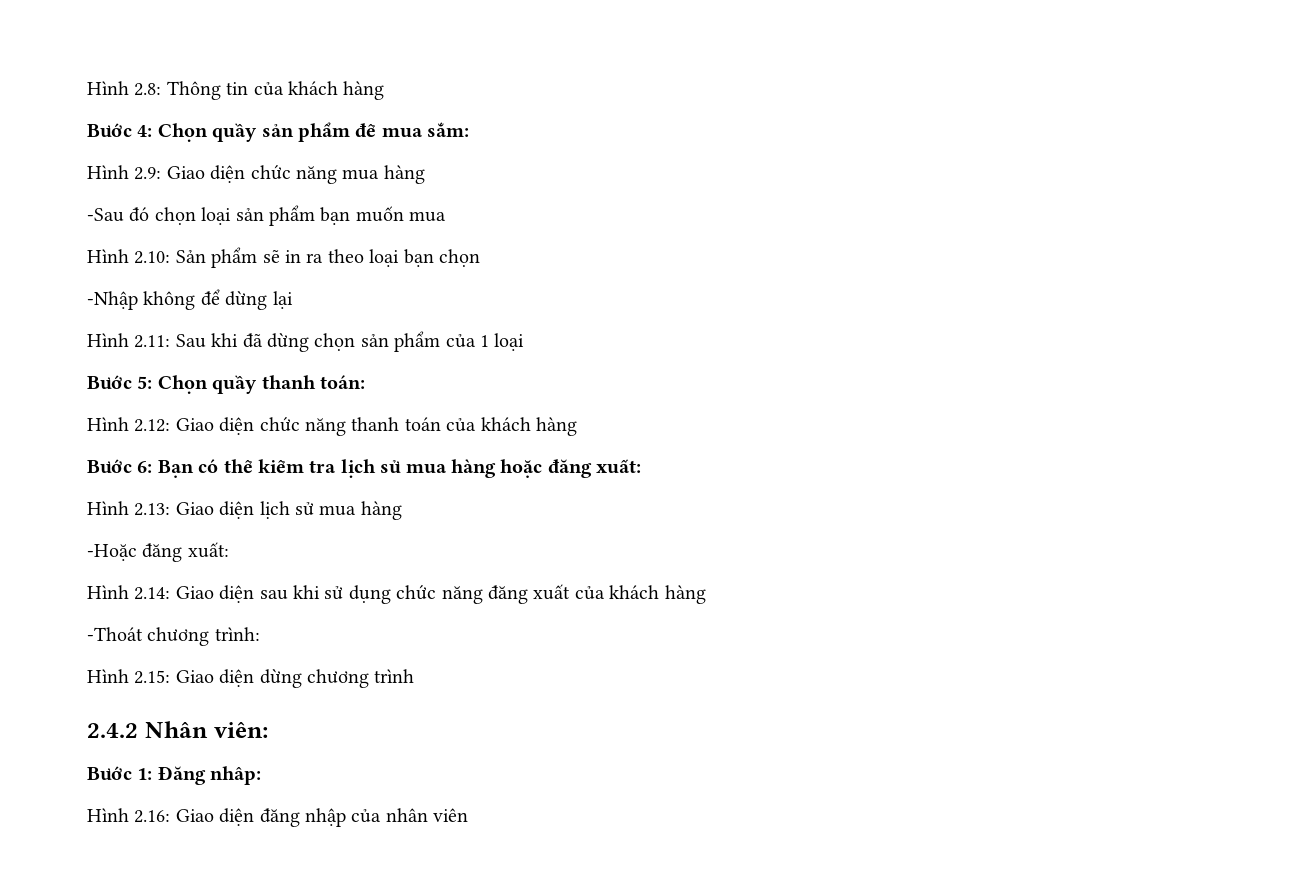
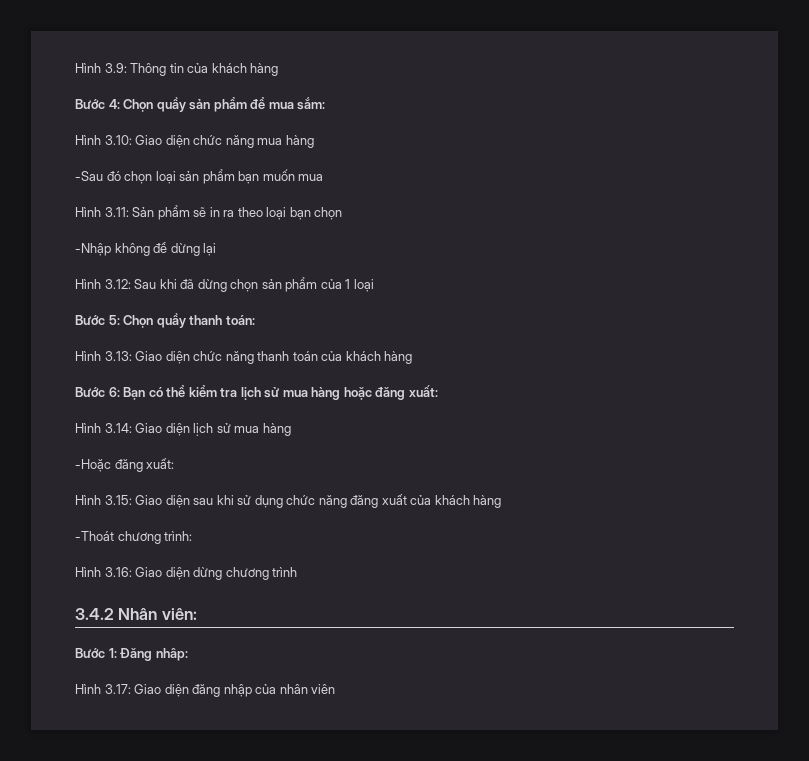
[87,81,162,96] Hình 2.8: -> [75,63,127,73] Hình 3.9:
[134,167,162,180] 2.9: -> [104,135,132,145] 3.10:
[134,251,171,264] 2.10: -> [104,207,129,217] 3.11:
[134,335,171,348] 2.11: -> [104,279,131,289] 3.12:
[134,419,171,432] 2.12: -> [104,351,132,361] 3.13:
[134,503,171,516] 2.13: -> [104,423,132,433] 3.14:
[134,587,171,600] 2.14: -> [104,495,132,505] 3.15:
[134,670,171,684] 2.15: -> [104,567,132,577] 3.16:
[87,723,138,738] 2.4.2 -> [75,608,114,620] 3.4.2
[134,810,171,823] 2.16: -> [104,684,131,694] 3.17:

